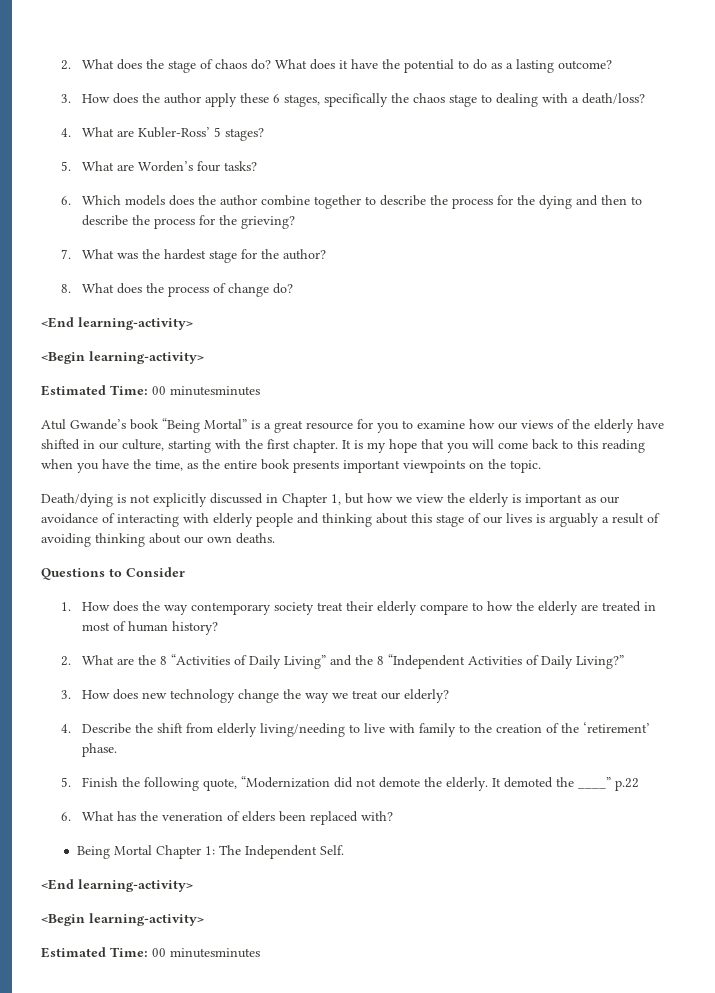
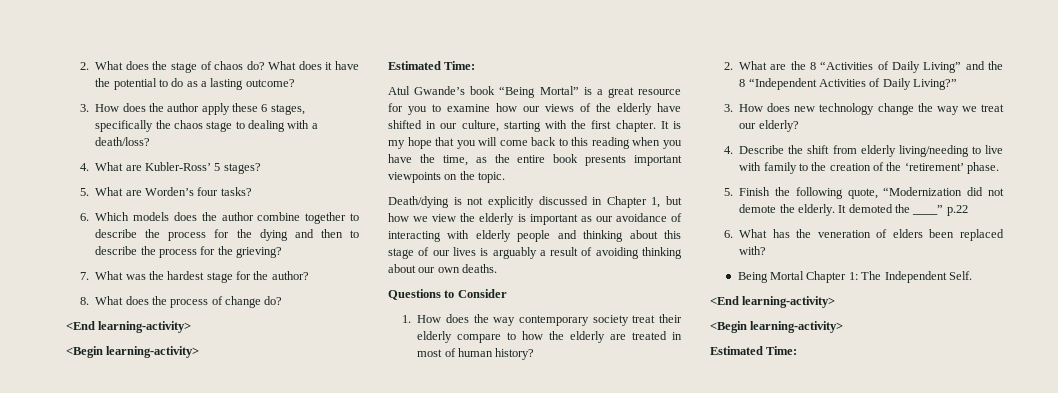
[152,386,260,396] 00 minutesminutes -> (476, 65) none
[152,948,260,958] 00 minutesminutes -> (798, 350) none

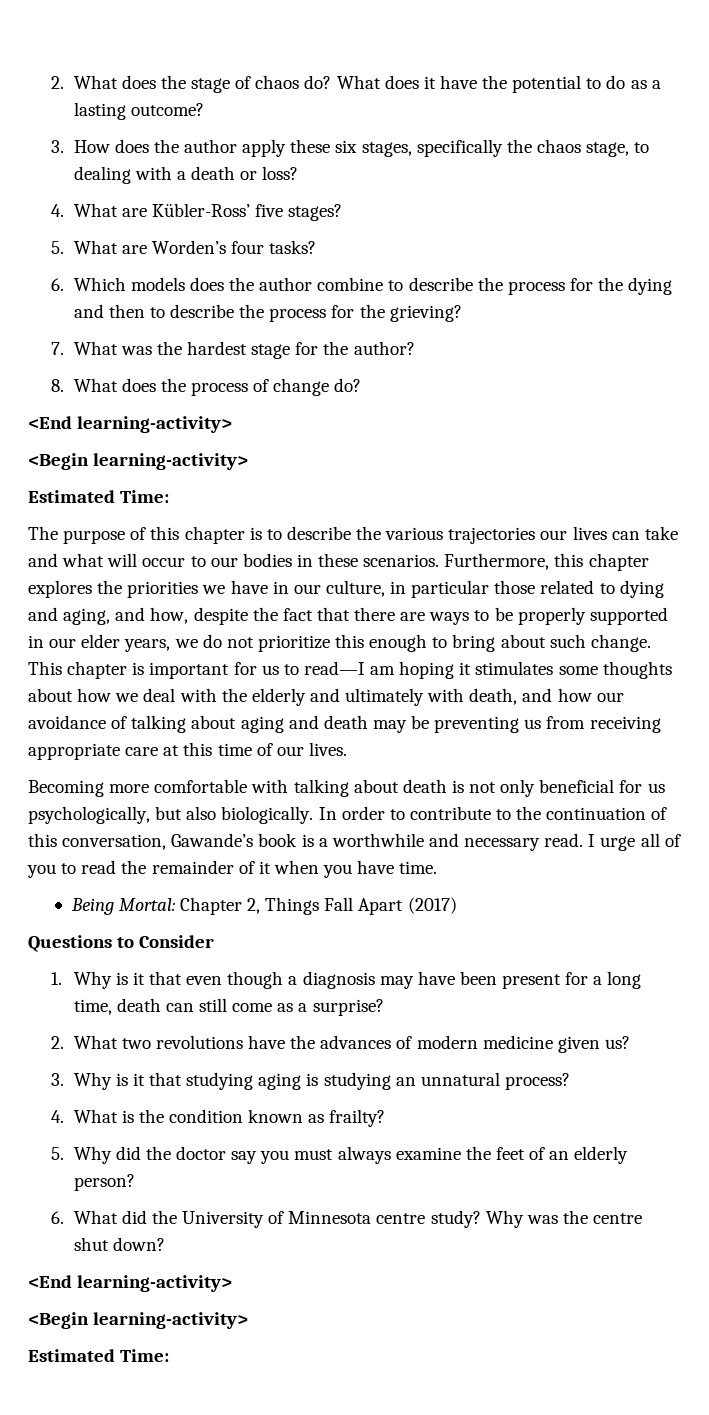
[261,104,268,112] 6 -> [335,140,358,153] six
[206,121,233,132] stage -> [586,142,630,157] stage,
[95,137,151,146] death/loss? -> [190,166,299,180] death or loss?
[144,162,221,171] Kubler-Ross’ 5 -> [151,203,283,217] Kübler-Ross’ five
[305,212,347,224] together -> (384, 284) none
[388,86,681,98] [388,103,681,115] [388,120,681,132] [388,137,682,149] [388,154,682,166] [388,171,506,183] [388,196,682,208] [388,213,682,225] [388,230,681,242] [388,247,682,259] [388,264,498,273] [388,289,507,300] [401,314,682,326] [417,331,682,343] [417,348,535,360] [723,61,1003,73] [739,78,958,90] [723,103,1004,115] [739,120,799,132] [723,145,1003,157] [739,162,1000,174] [723,187,1004,199] [739,204,968,216] [723,229,1004,241] [739,246,767,255] [737,271,972,283] Atul Gwande’s book “Being Mortal” is a great resource for you to examine how our views of the elderly have shifted in our culture, starting with the first chapter. It is my hope that you will come back to this reading when you have the time, as the entire book presents important viewpoints on the topic. // Death/dying is not explicitly discussed in Chapter 1, but how we view the elderly is important as our avoidance of interacting with elderly people and thinking about this stage of our lives is arguably a result of avoiding thinking about our own deaths. // Questions to Consider // 1. How does the way contemporary society treat their elderly compare to how the elderly are treated in most of human history? // 2. What are the 8 “Activities of Daily Living” and the 8 “Independent Activities of Daily Living?” // 3. How does new technology change the way we treat our elderly? // 4. Describe the shift from elderly living/needing to live with family to the creation of the ‘retirement’ phase. // 5. Finish the following quote, “Modernization did not demote the elderly. It demoted the ____” p.22 // 6. What has the veneration of elders been replaced with? // Being Mortal Chapter 1: The Independent Self. -> [28,526,678,544] [28,553,649,571] [28,580,664,598] [28,607,668,625] [28,634,651,652] [28,661,672,679] [28,688,624,706] [28,715,661,733] [28,742,347,760] [28,779,665,797] [28,806,668,824] [28,833,681,851] [27,860,438,878] [70,897,457,915] [28,935,215,952] [50,971,642,989] [73,998,384,1016] [50,1035,630,1053] [50,1072,570,1090] [50,1109,386,1127] [50,1146,629,1164] [73,1174,135,1191] [50,1210,643,1228] [73,1237,165,1251] The purpose of this chapter is to describe the various trajectories our lives can take and what will occur to our bodies in these scenarios. Furthermore, this chapter explores the priorities we have in our culture, in particular those related to dying and aging, and how, despite the fact that there are ways to be properly supported in our elder years, we do not prioritize this enough to bring about such change. This chapter is important for us to read—I am hoping it stimulates some thoughts about how we deal with the elderly and ultimately with death, and how our avoidance of talking about aging and death may be preventing us from receiving appropriate care at this time of our lives. // Becoming more comfortable with talking about death is not only beneficial for us psychologically, but also biologically. In order to contribute to the continuation of this conversation, Gawande’s book is a worthwhile and necessary read. I urge all of you to read the remainder of it when you have time. // Being Mortal: Chapter 2, Things Fall Apart (2017) // Questions to Consider // 1. Why is it that even though a diagnosis may have been present for a long time, death can still come as a surprise? // 2. What two revolutions have the advances of modern medicine given us? // 3. Why is it that studying aging is studying an unnatural process? // 4. What is the condition known as frailty? // 5. Why did the doctor say you must always examine the feet of an elderly person? // 6. What did the University of Minnesota centre study? Why was the centre shut down?

